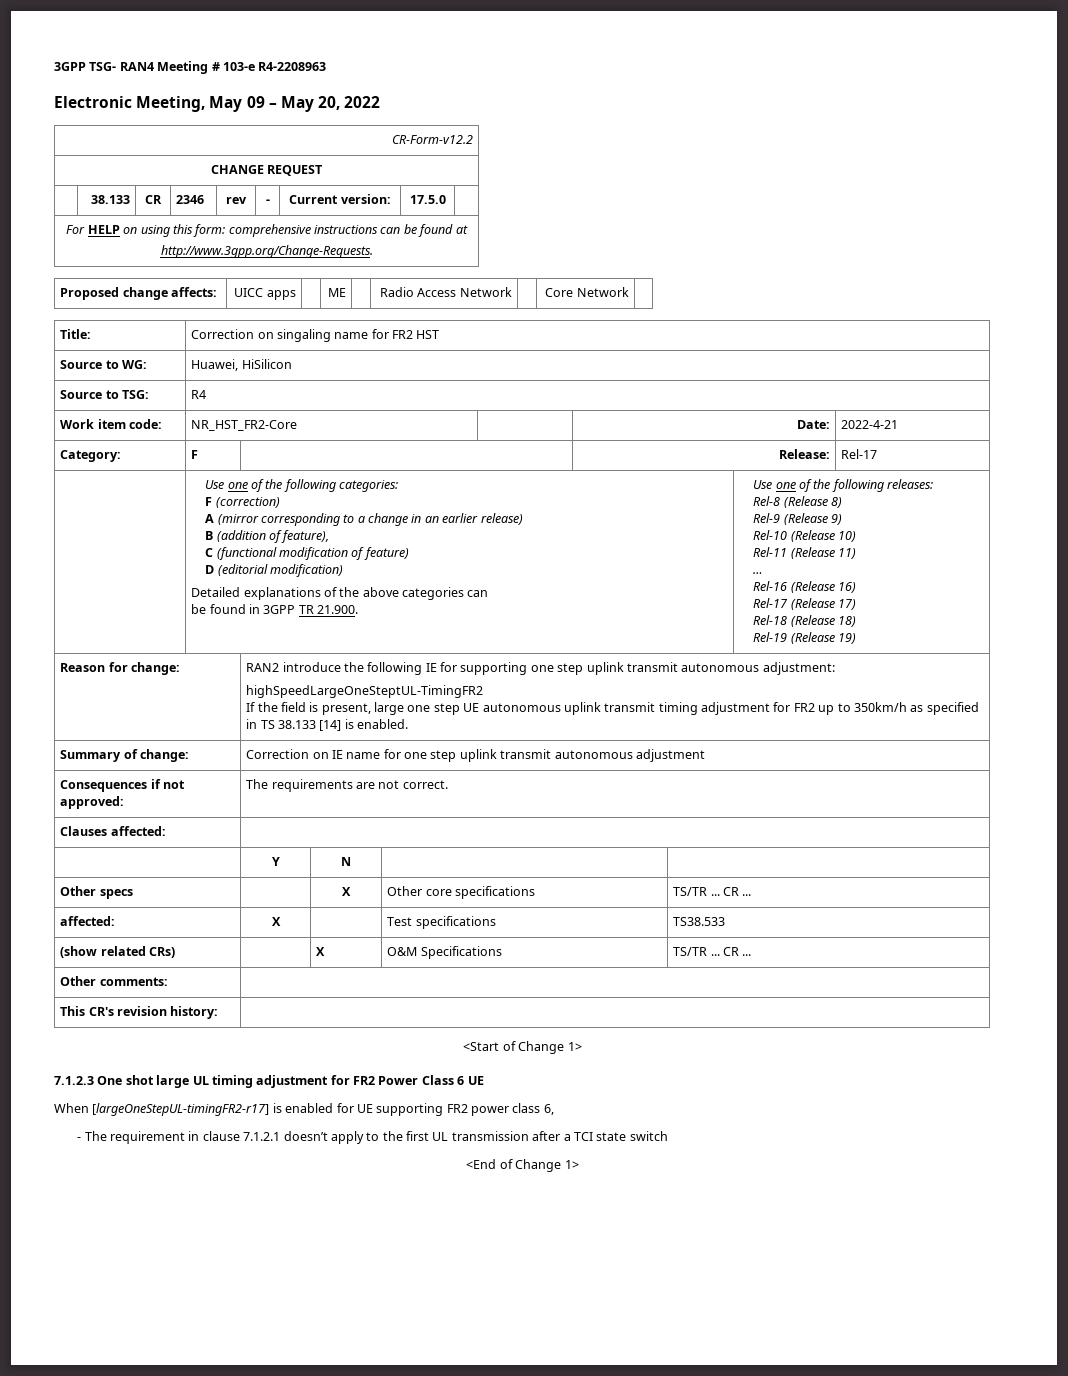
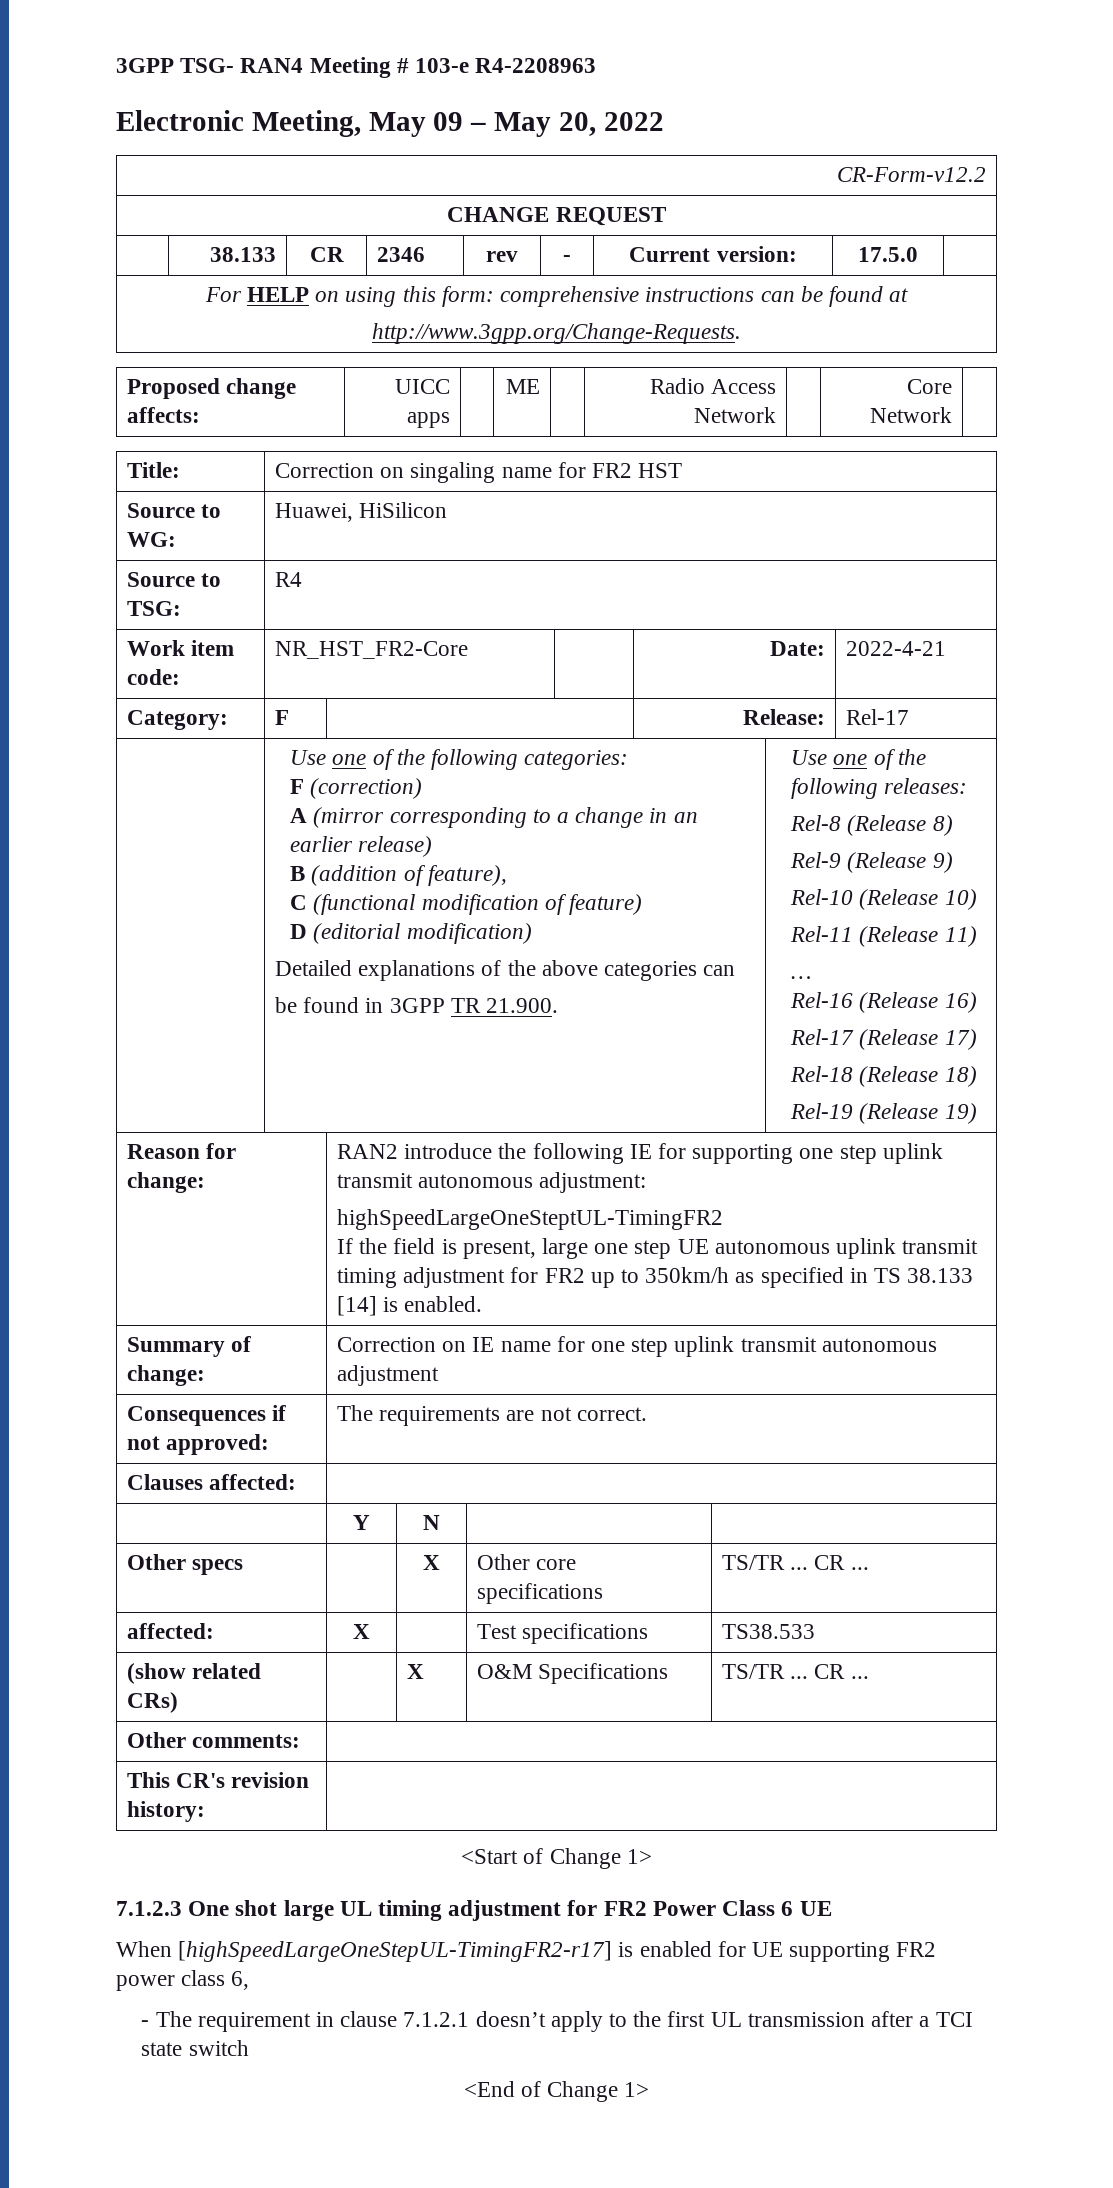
[92,1103,270,1116] [largeOneStepUL-timingFR2-r17] -> [178,1941,613,1962] [highSpeedLargeOneStepUL-TimingFR2-r17]

